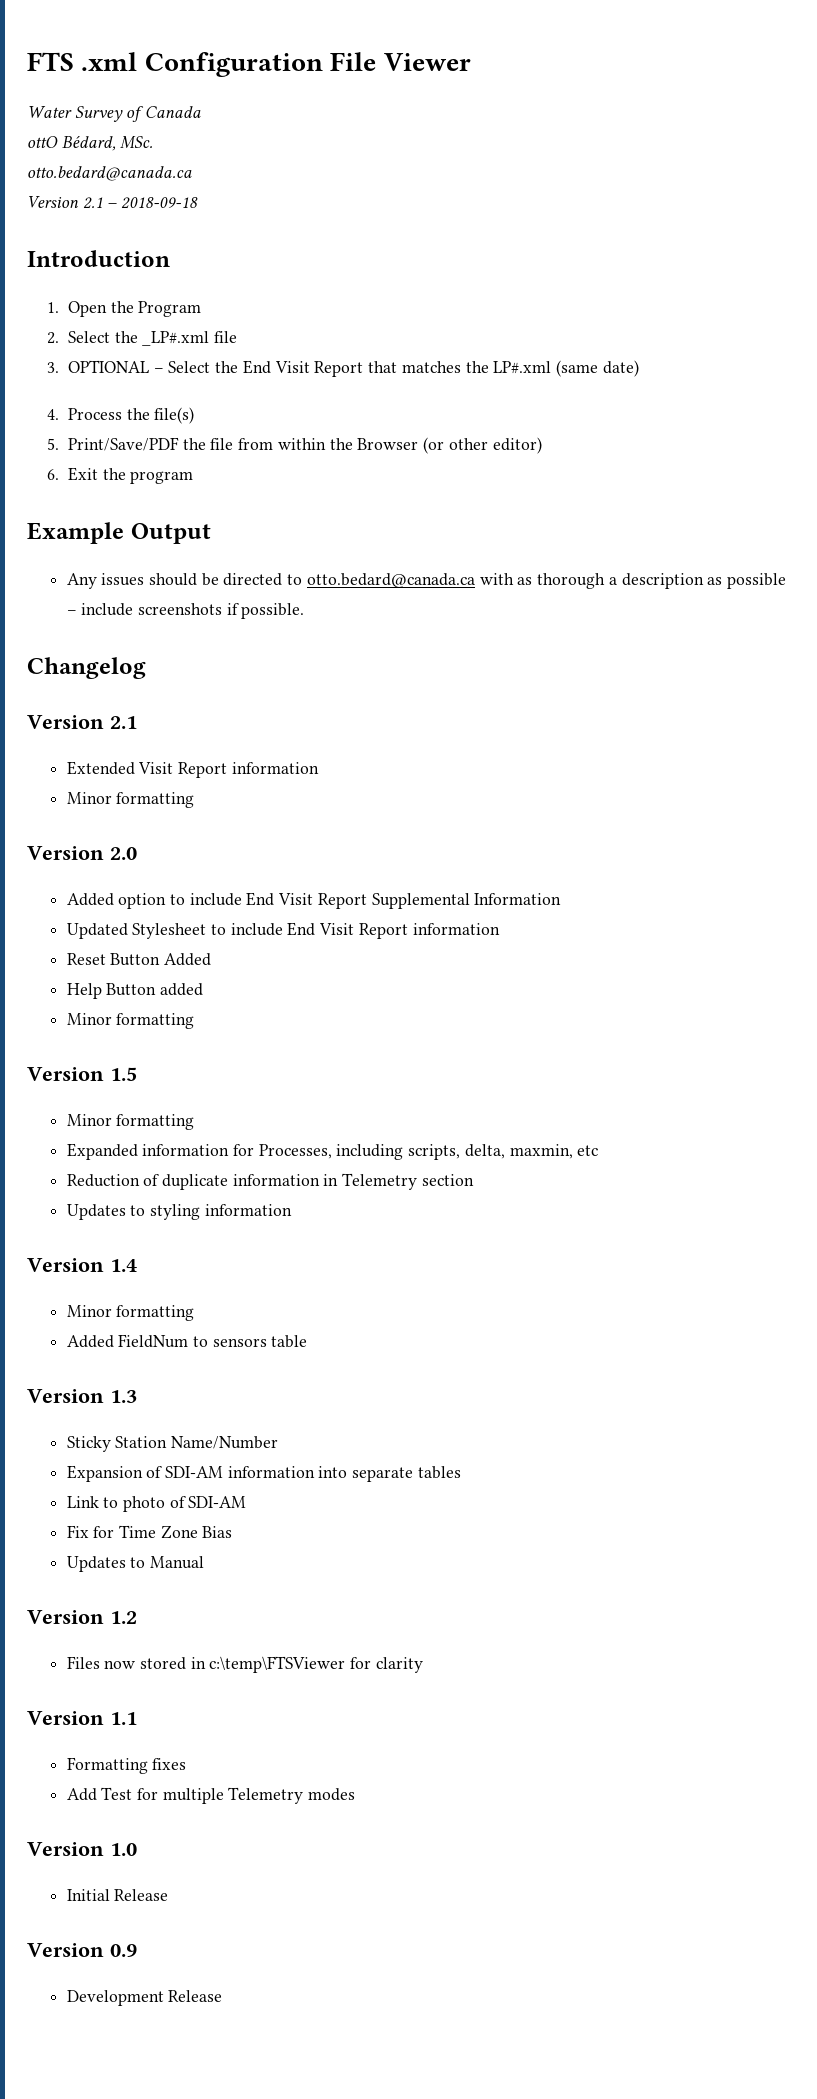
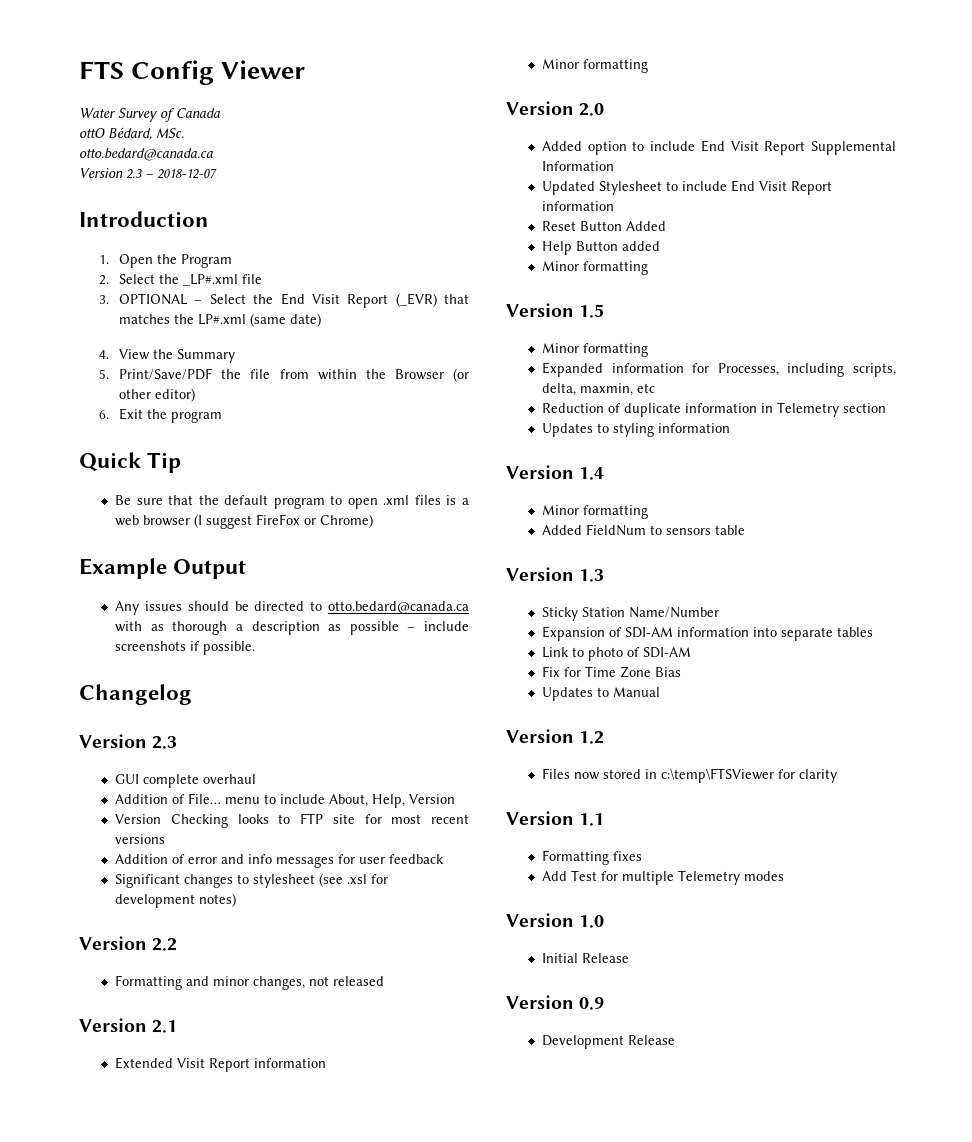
[81,52,377,77] .xml Configuration File -> [131,60,215,85] Config
[82,197,199,209] 2.1 – 2018-09-18 -> [126,168,217,179] 2.3 – 2018-12-07
(364, 369) none -> [395,293,437,307] (_EVR)
[68,407,195,424] Process the file(s) -> [119,349,236,363] View the Summary
(194, 477) none -> [79,452,182,473] [115,495,469,509] [115,514,374,529] // Quick Tip // Be sure that the default program to open .xml files is a web browser (I suggest FireFox or Chrome)
(146, 668) none -> [79,734,178,749] [115,774,257,788] [115,793,456,808] [115,813,470,828] [115,834,166,844] [115,854,445,868] [115,873,389,888] [115,893,237,908] [79,936,178,951] [115,975,385,990] // Version 2.3 // GUI complete overhaul // Addition of File… menu to include About, Help, Version // Version Checking looks to FTP site for most recent versions // Addition of error and info messages for user feedback // Significant changes to stylesheet (see .xsl for development notes) // Version 2.2 // Formatting and minor changes, not released

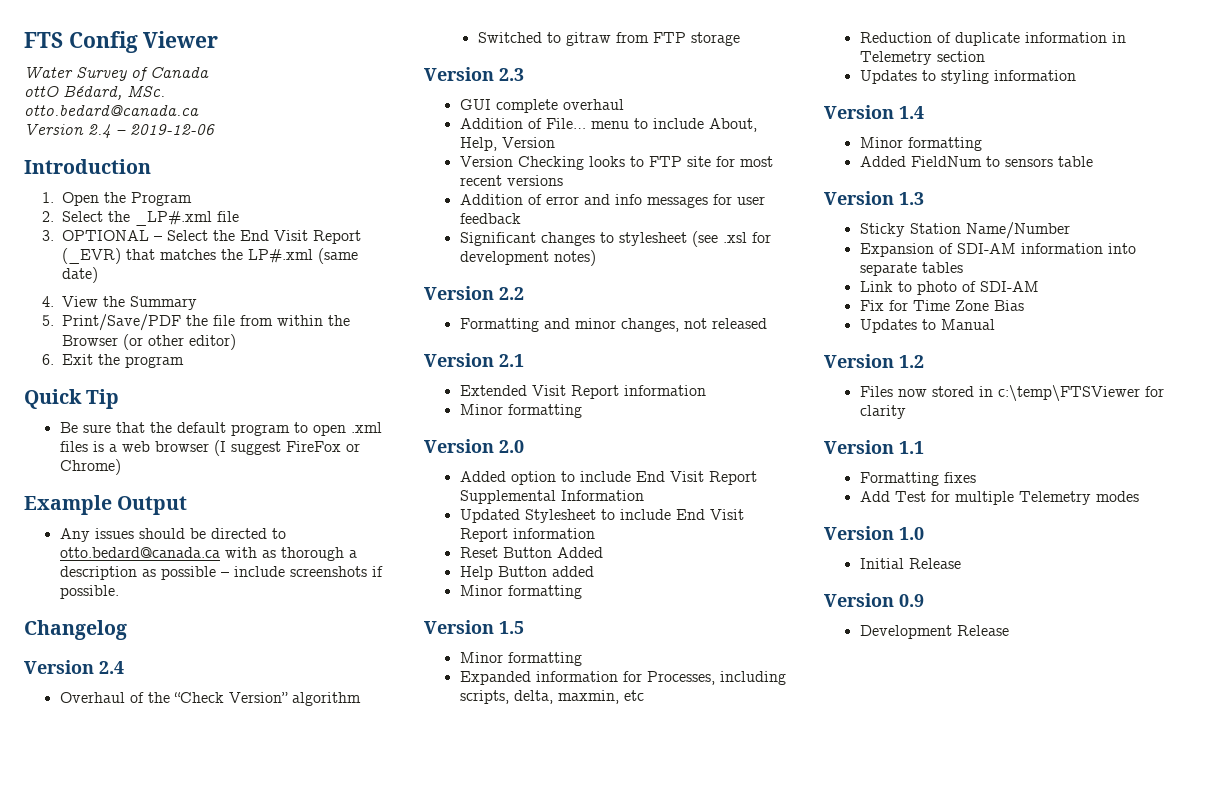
[126,168,217,179] 2.3 – 2018-12-07 -> [88,124,215,139] 2.4 – 2019-12-06
(192, 694) none -> [24,660,124,674] [59,692,361,706] [477,32,740,46] // Version 2.4 // Overhaul of the “Check Version” algorithm // Switched to gitraw from FTP storage

